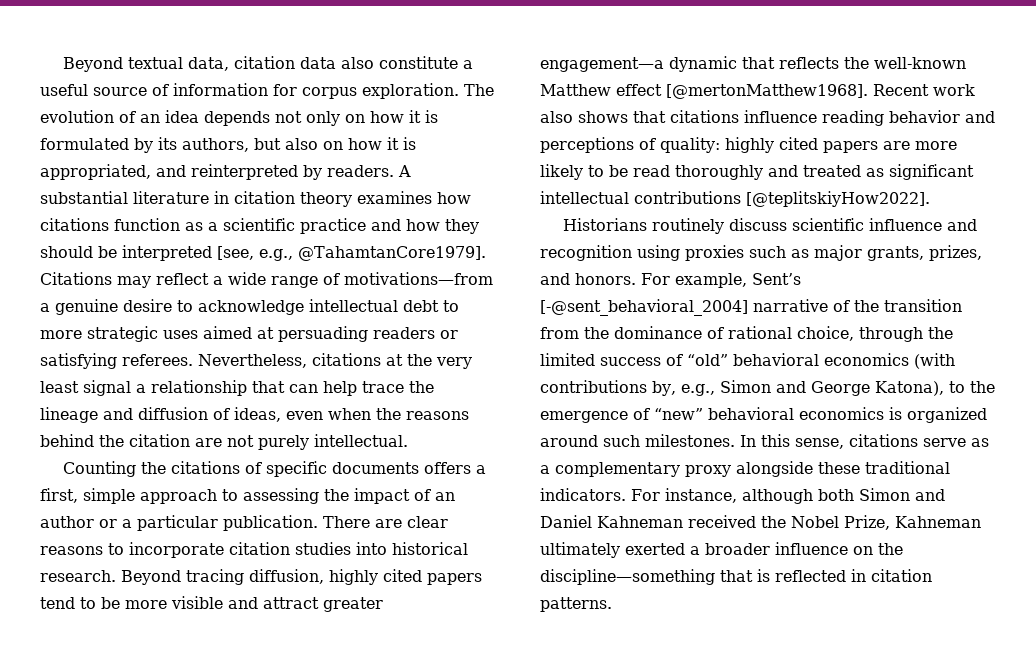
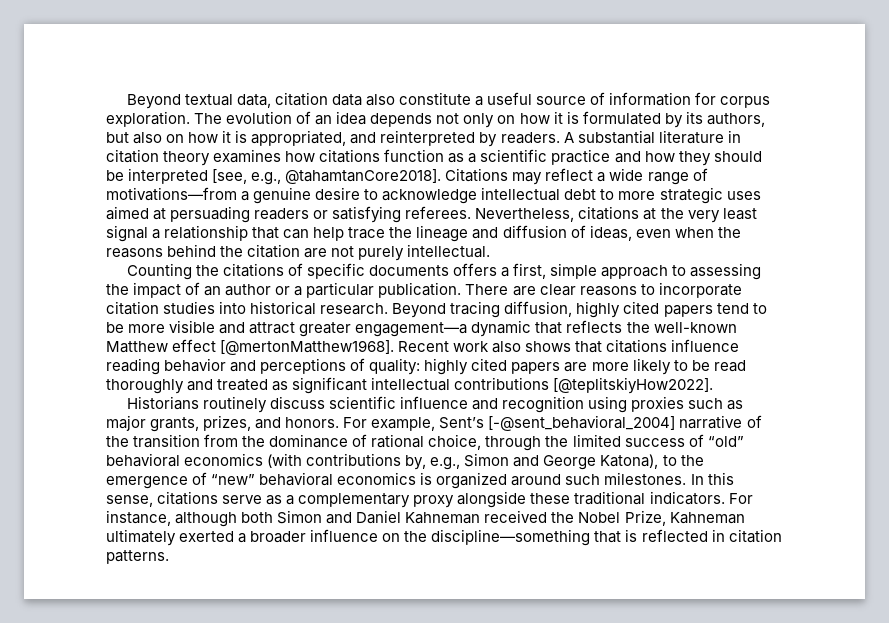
[298,246,486,261] @TahamtanCore1979]. -> [285,169,442,184] @tahamtanCore2018].

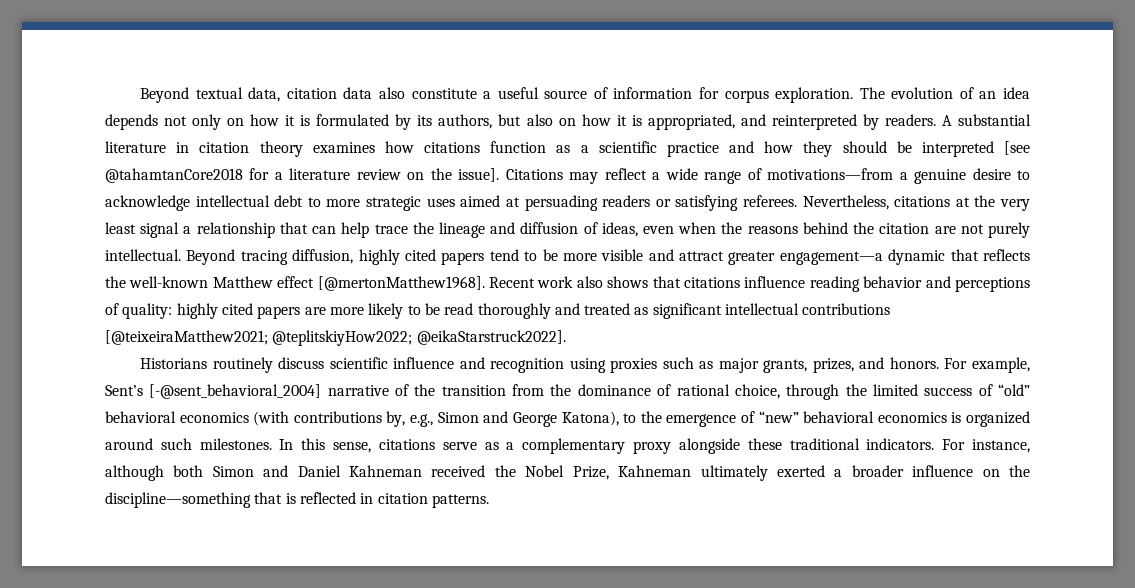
[212,169,442,185] [see, e.g., @tahamtanCore2018]. -> [1003,141,1030,155] [105,168,500,183] [see @tahamtanCore2018 for a literature review on the issue].
[126,263,762,280] [106,282,742,298] [106,301,389,315] // Counting the citations of specific documents offers a first, simple approach to assessing the impact of an author or a particular publication. There are clear reasons to incorporate citation studies into historical research. -> (181, 255) none
[553,377,714,394] [@teplitskiyHow2022]. -> [105,330,566,346] [@teixeiraMatthew2021; @teplitskiyHow2022; @eikaStarstruck2022].

